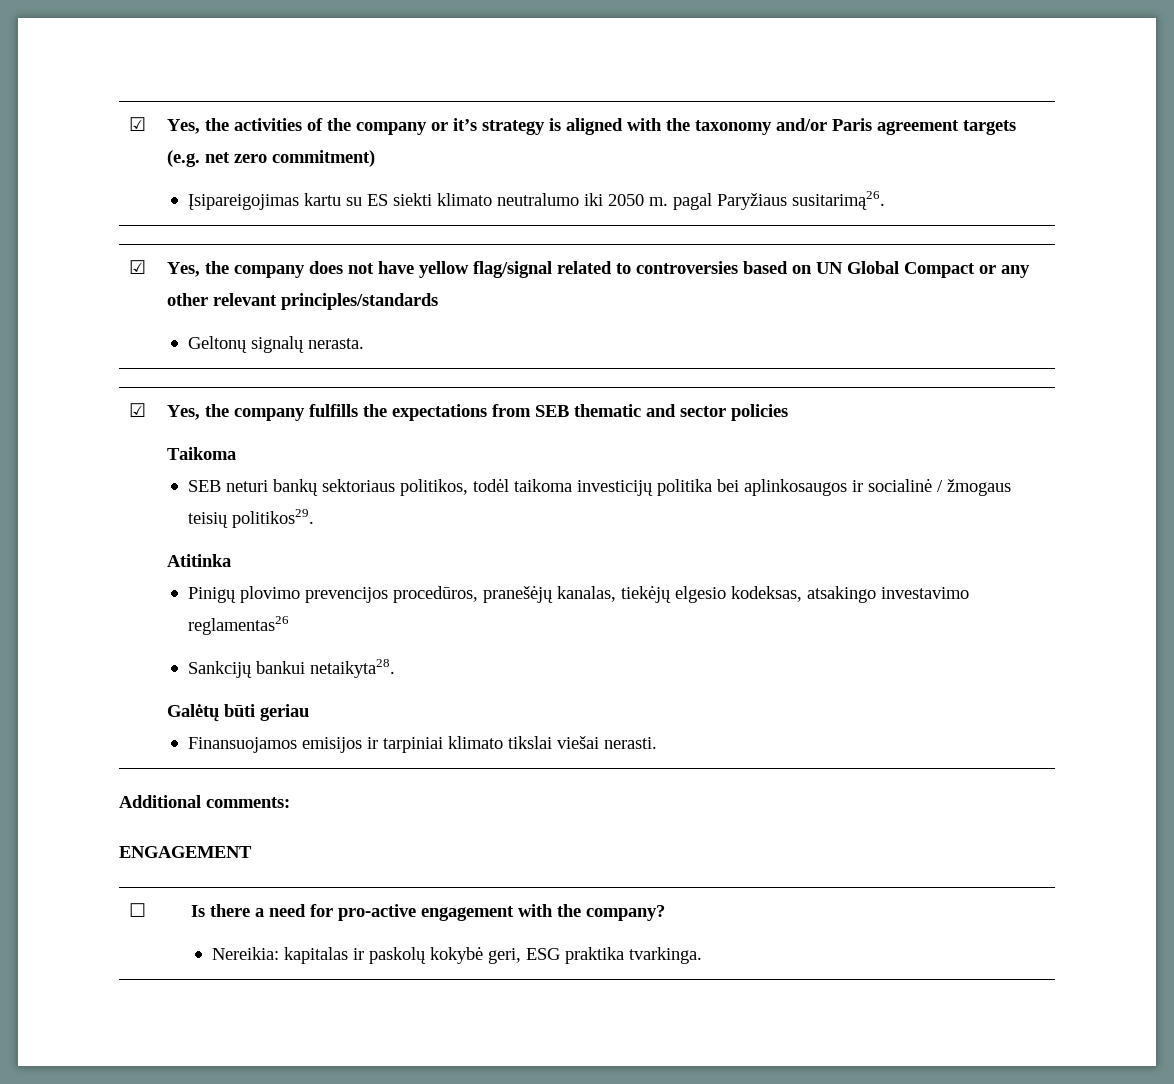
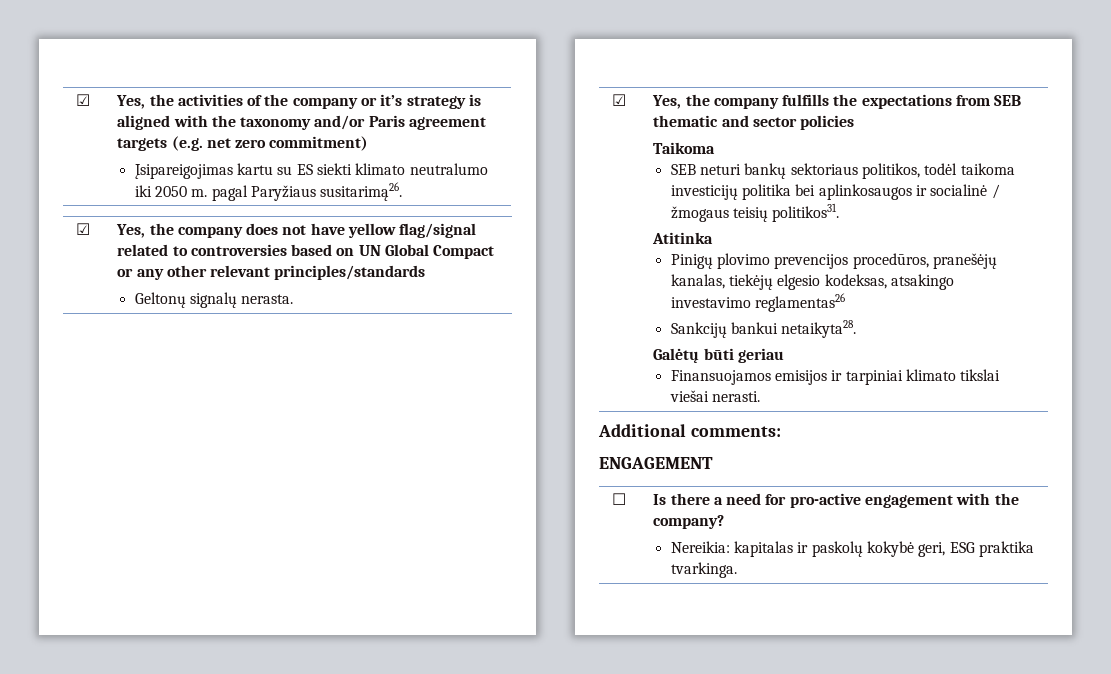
[231,509,314,528] politikos29. -> [772,203,840,222] politikos31.

